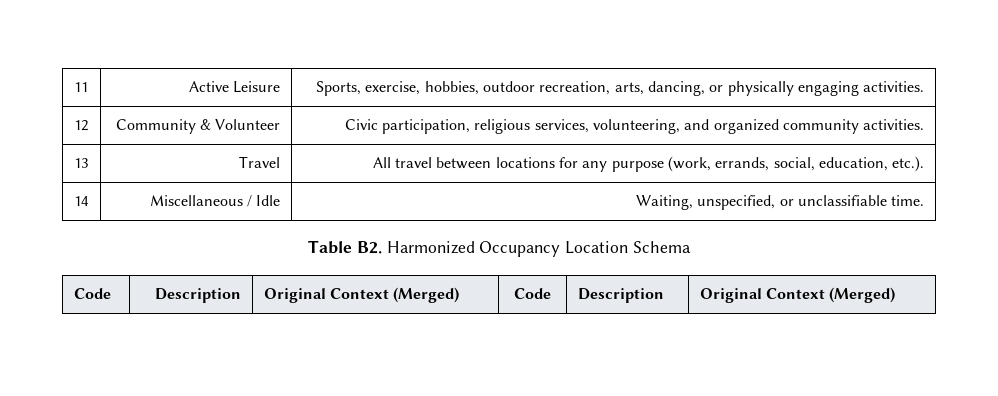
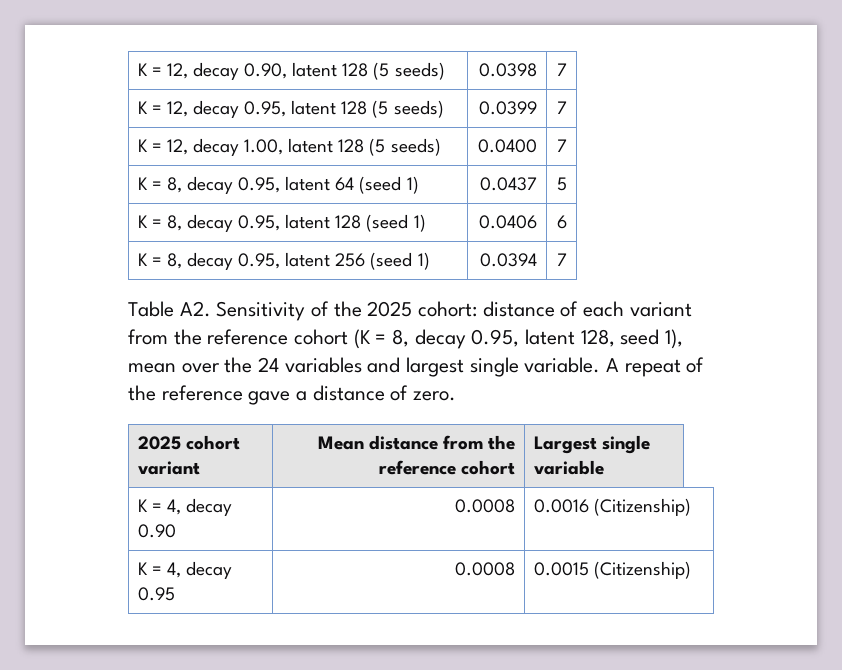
[73,82,88,92] [188,81,281,93] [316,81,925,96] [73,120,88,131] [115,119,281,134] [344,119,925,134] [73,158,88,168] [239,156,281,168] [372,156,925,172] [73,196,89,206] [149,195,281,207] [636,195,925,210] [308,240,691,257] [73,288,111,299] [155,288,242,303] [263,287,460,303] [514,288,551,299] [577,288,664,303] [699,287,896,303] 11 | Active Leisure | Sports, exercise, hobbies, outdoor recreation, arts, dancing, or physically engaging activities. // 12 | Community & Volunteer | Civic participation, religious services, volunteering, and organized community activities. // 13 | Travel | All travel between locations for any purpose (work, errands, social, education, etc.). // 14 | Miscellaneous / Idle | Waiting, unspecified, or unclassifiable time. // Table B2. Harmonized Occupancy Location Schema // Code | Description | Original Context (Merged) | Code | Description | Original Context (Merged) -> [137,62,445,80] [479,63,538,77] [557,63,568,76] [137,100,444,118] [479,101,538,115] [557,101,568,114] [137,138,441,156] [478,139,538,153] [557,139,568,152] [137,176,419,194] [480,177,538,191] [557,177,568,191] [137,214,426,232] [479,215,538,229] [557,215,568,229] [137,252,430,270] [480,253,538,267] [557,253,568,266] [128,301,692,321] [128,329,684,349] [128,357,705,377] [128,385,457,405] [137,435,240,450] [137,461,200,475] [318,435,516,450] [379,460,516,475] [533,435,650,454] [533,460,604,475] [137,498,232,516] [137,524,176,538] [455,499,516,513] [533,498,691,516] [137,561,232,579] [137,587,175,601] [455,562,516,576] [533,561,691,579] K = 12, decay 0.90, latent 128 (5 seeds) | 0.0398 | 7 // K = 12, decay 0.95, latent 128 (5 seeds) | 0.0399 | 7 // K = 12, decay 1.00, latent 128 (5 seeds) | 0.0400 | 7 // K = 8, decay 0.95, latent 64 (seed 1) | 0.0437 | 5 // K = 8, decay 0.95, latent 128 (seed 1) | 0.0406 | 6 // K = 8, decay 0.95, latent 256 (seed 1) | 0.0394 | 7 // Table A2. Sensitivity of the 2025 cohort: distance of each variant from the reference cohort (K = 8, decay 0.95, latent 128, seed 1), mean over the 24 variables and largest single variable. A repeat of the reference gave a distance of zero. // 2025 cohort variant | Mean distance from the reference cohort | Largest single variable // K = 4, decay 0.90 | 0.0008 | 0.0016 (Citizenship) // K = 4, decay 0.95 | 0.0008 | 0.0015 (Citizenship)

